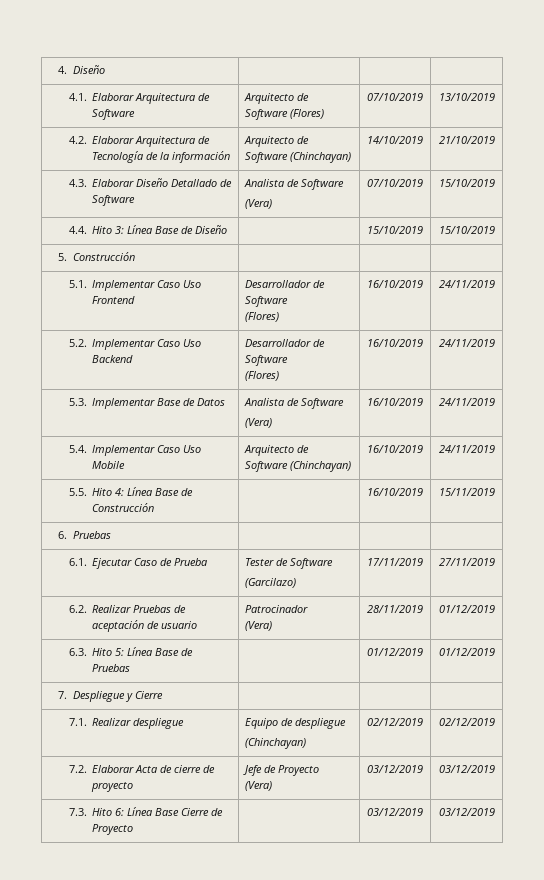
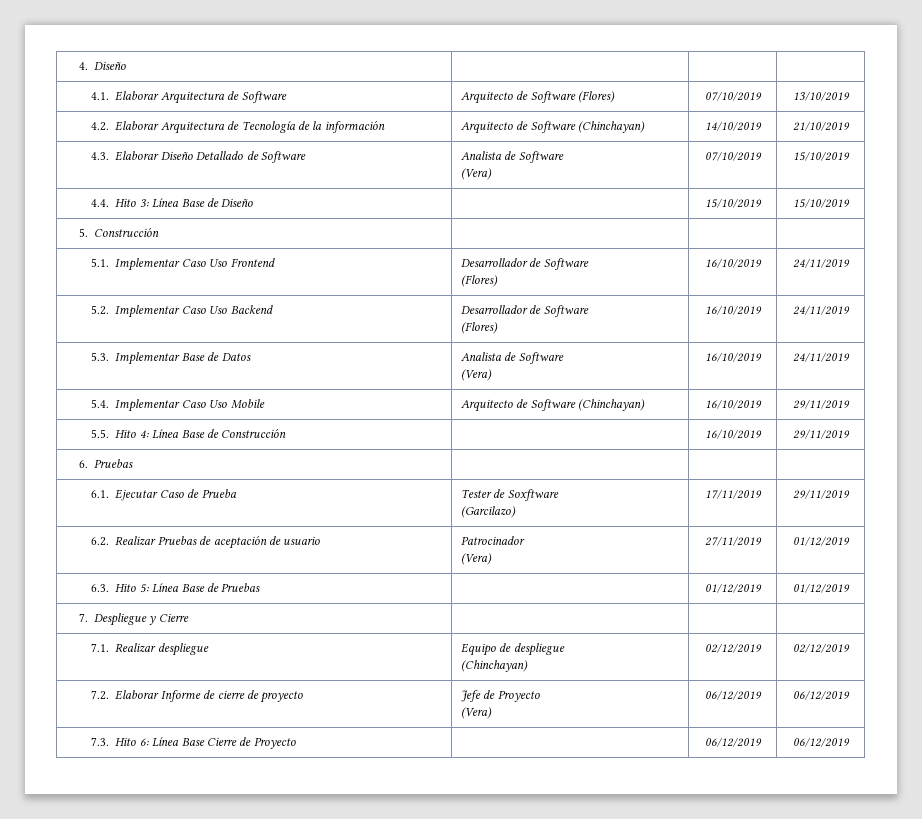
[438,445,495,453] 24/11/2019 -> [792,399,850,409] 29/11/2019
[438,488,495,496] 15/11/2019 -> [792,429,850,439] 29/11/2019
[290,558,334,569] Software -> [507,489,559,501] Soxftware
[438,558,495,566] 27/11/2019 -> [792,489,850,499] 29/11/2019
[367,605,423,613] 28/11/2019 -> [704,536,762,546] 27/11/2019
[135,765,159,773] Acta -> [160,690,201,702] Informe
[367,765,423,773] [438,765,495,773] 03/12/2019 | 03/12/2019 -> [704,690,762,700] [792,690,850,700] 06/12/2019 | 06/12/2019
[367,808,423,816] [438,808,495,816] 03/12/2019 | 03/12/2019 -> [704,737,762,747] [792,737,850,747] 06/12/2019 | 06/12/2019

